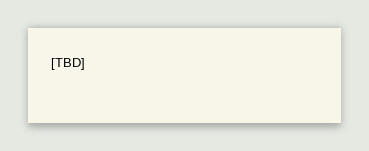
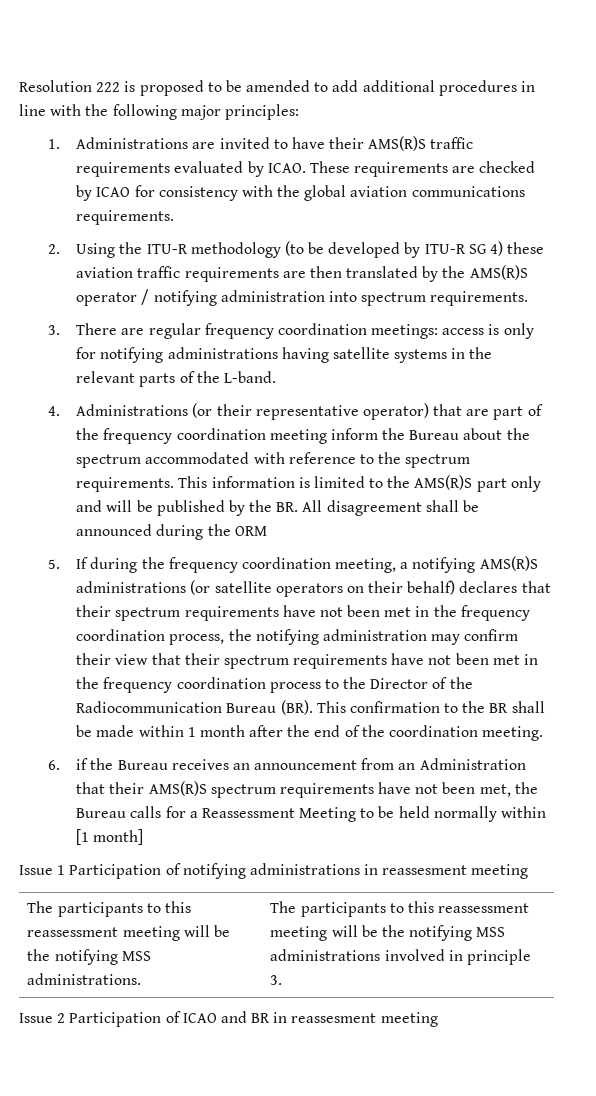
[51,58,85,70] [TBD] -> [19,80,536,96] [19,104,299,120] [47,136,474,151] [76,161,536,177] [76,185,525,201] [76,210,175,225] [47,241,545,258] [76,265,528,282] [76,289,529,306] [47,323,534,339] [76,347,493,363] [76,371,276,387] [47,403,543,420] [76,428,530,444] [76,452,471,468] [76,475,541,492] [76,500,479,516] [76,524,267,540] [47,556,538,573] [76,580,551,597] [76,605,530,621] [76,629,519,645] [76,653,538,669] [76,677,473,693] [76,700,545,715] [76,725,544,741] [47,758,526,770] [76,781,538,798] [76,806,546,822] [76,829,144,845] [19,863,529,879] [27,901,192,917] [27,925,231,941] [27,949,151,965] [27,973,142,985] [270,901,530,917] [270,925,506,941] [270,949,532,965] [270,975,283,985] [19,1011,438,1027] Resolution 222 is proposed to be amended to add additional procedures in line with the following major principles: // 1. Administrations are invited to have their AMS(R)S traffic requirements evaluated by ICAO. These requirements are checked by ICAO for consistency with the global aviation communications requirements. // 2. Using the ITU-R methodology (to be developed by ITU-R SG 4) these aviation traffic requirements are then translated by the AMS(R)S operator / notifying administration into spectrum requirements. // 3. There are regular frequency coordination meetings: access is only for notifying administrations having satellite systems in the relevant parts of the L-band. // 4. Administrations (or their representative operator) that are part of the frequency coordination meeting inform the Bureau about the spectrum accommodated with reference to the spectrum requirements. This information is limited to the AMS(R)S part only and will be published by the BR. All disagreement shall be announced during the ORM // 5. If during the frequency coordination meeting, a notifying AMS(R)S administrations (or satellite operators on their behalf) declares that their spectrum requirements have not been met in the frequency coordination process, the notifying administration may confirm their view that their spectrum requirements have not been met in the frequency coordination process to the Director of the Radiocommunication Bureau (BR). This confirmation to the BR shall be made within 1 month after the end of the coordination meeting. // 6. if the Bureau receives an announcement from an Administration that their AMS(R)S spectrum requirements have not been met, the Bureau calls for a Reassessment Meeting to be held normally within [1 month] // Issue 1 Participation of notifying administrations in reassesment meeting // The participants to this reassessment meeting will be the notifying MSS administrations. | The participants to this reassessment meeting will be the notifying MSS administrations involved in principle 3. // Issue 2 Participation of ICAO and BR in reassesment meeting

